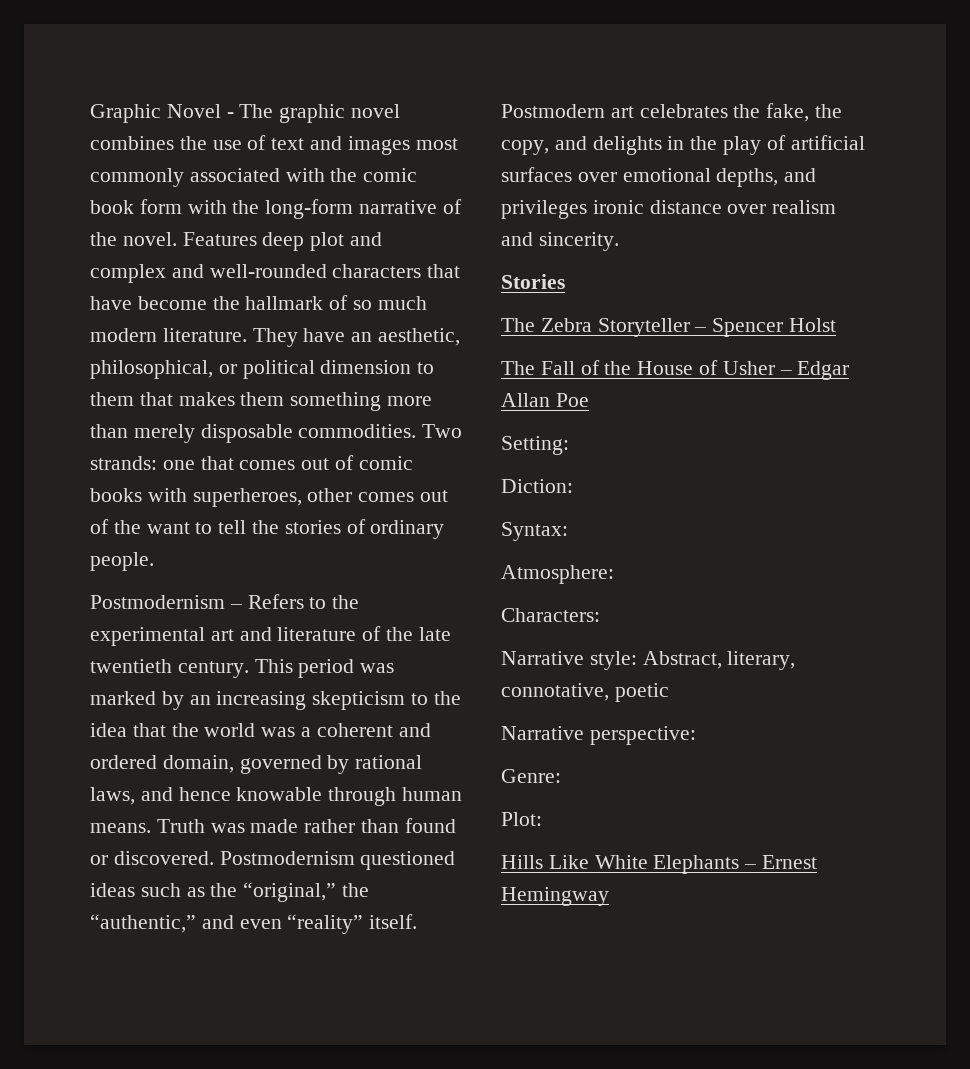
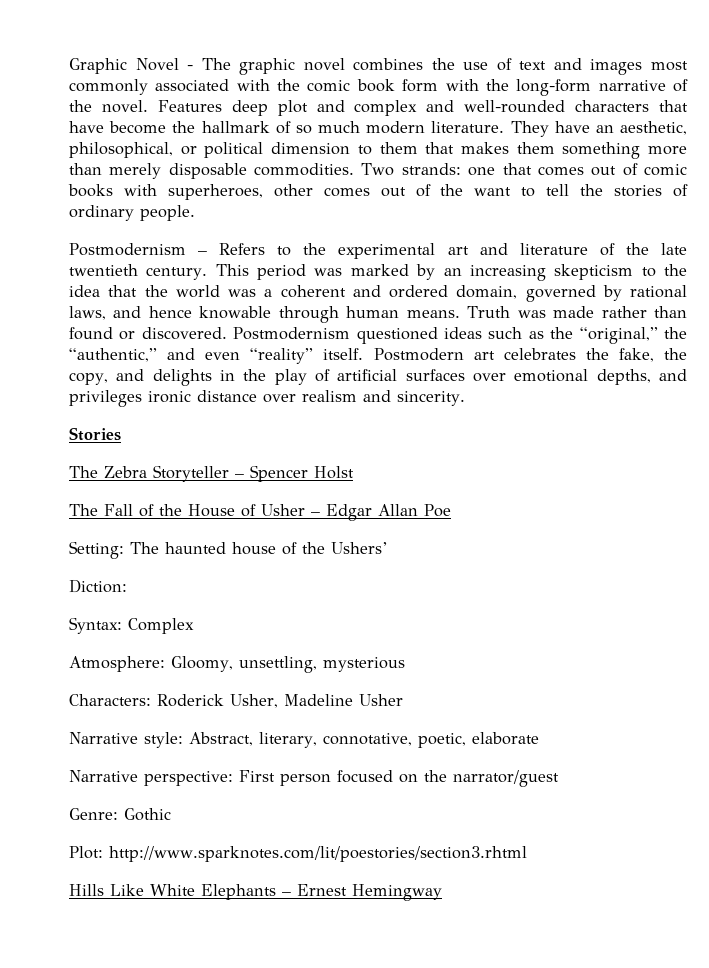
(569, 445) none -> [130,542,388,555] The haunted house of the Ushers’
(568, 531) none -> [128,618,194,634] Complex
[501,608,600,622] // Characters: -> [171,656,405,673] [69,694,403,708] Gloomy, unsettling, mysterious // Characters: Roderick Usher, Madeline Usher
[614,683,669,702] poetic -> [417,732,539,748] poetic, elaborate
(696, 735) none -> [239,770,559,787] First person focused on the narrator/guest
(561, 776) none -> [124,808,171,821] Gothic
(542, 819) none -> [109,846,527,862] http://www.sparknotes.com/lit/poestories/section3.rhtml

